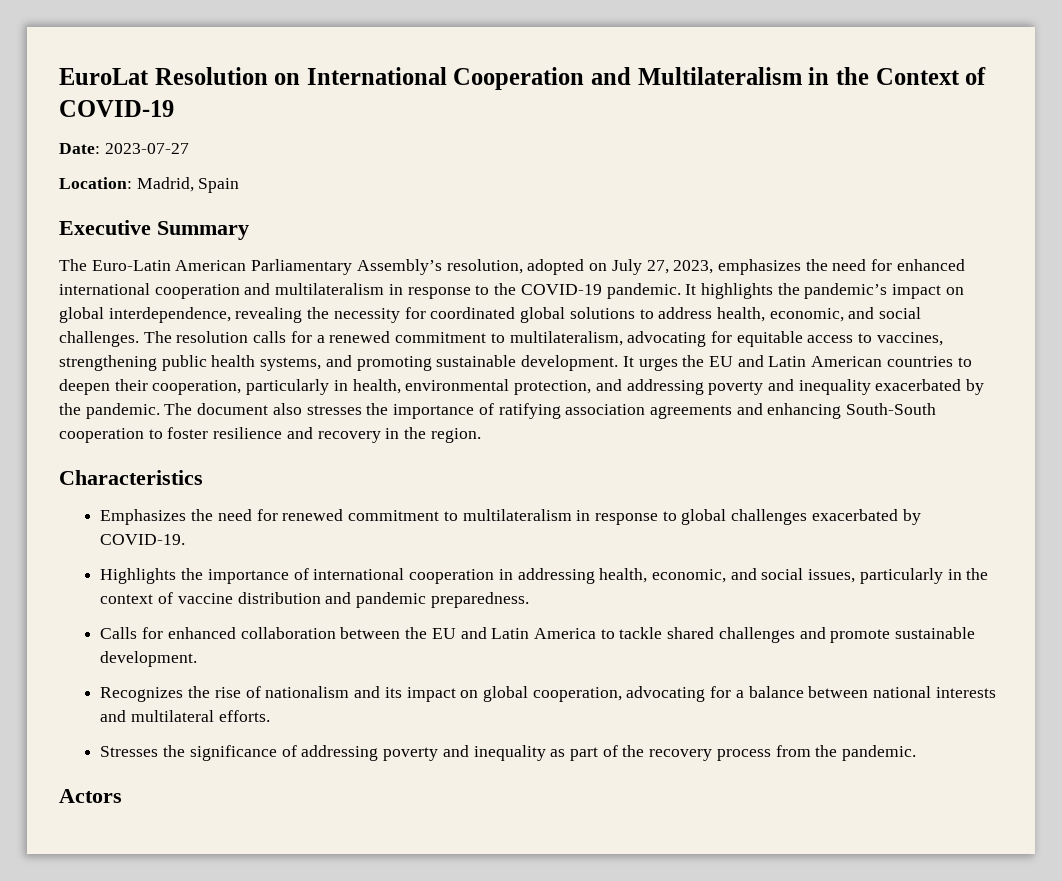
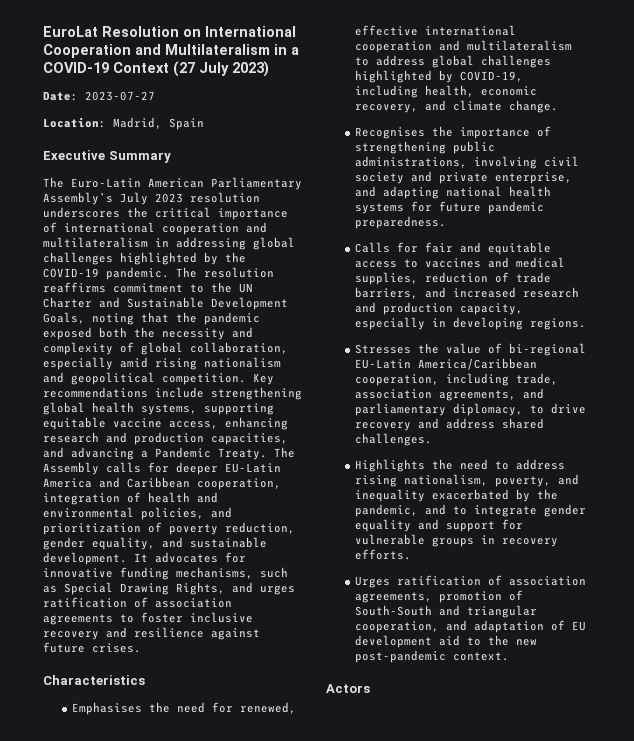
[835,67,987,85] [59,100,174,117] the Context of COVID-19 -> [291,47,299,55] [43,61,269,77] a COVID-19 Context (27 July 2023)
[446,259,965,275] resolution, adopted on July 27, 2023, emphasizes the need for enhanced -> [120,192,260,205] [43,207,288,220] [43,222,57,233] July 2023 resolution underscores the critical importance of
[407,283,964,299] [59,307,922,323] [59,331,943,347] [59,355,972,371] [59,379,764,395] response to the COVID-19 pandemic. It highlights the pandemic’s impact on global interdependence, revealing the necessity for coordinated global solutions to address health, economic, and social challenges. The resolution calls for a renewed commitment to multilateralism, advocating for equitable access to vaccines, strengthening public health systems, and promoting sustainable development. It urges the EU and Latin American countries to deepen their cooperation, particularly in health, environmental protection, and addressing poverty -> [176,237,295,250] [43,252,246,265] [43,267,274,280] [43,282,253,293] [43,297,288,310] [43,312,260,325] [43,327,253,340] [43,342,288,355] [43,357,281,370] [43,372,274,385] [43,387,302,400] [43,402,274,415] [43,417,288,430] [43,432,288,445] [43,447,295,460] [43,462,281,475] [43,477,281,490] [43,492,218,505] [43,507,232,520] [43,522,295,535] [43,537,267,550] [43,552,246,565] [43,567,288,580] [43,582,295,595] [43,597,232,608] [43,612,253,625] [43,627,260,640] [43,642,141,653] [43,675,145,685] [72,702,297,715] [355,25,517,36] [355,40,573,53] [355,55,552,68] [355,70,524,83] [355,85,538,98] [355,100,559,113] [355,126,552,139] [355,141,496,154] [355,156,580,169] [355,171,573,184] [355,186,552,199] [355,201,545,214] [355,216,447,229] [355,242,552,255] [355,257,566,268] [355,272,552,285] [355,287,580,299] [355,302,524,315] [355,317,587,330] [355,343,587,356] [355,358,538,370] [355,373,559,386] [355,388,545,401] [355,403,587,416] [355,418,545,431] [355,433,433,446] [355,459,566,472] [355,474,552,487] addressing global challenges highlighted by the COVID-19 pandemic. The resolution reaffirms commitment to the UN Charter and Sustainable Development Goals, noting that the pandemic exposed both the necessity and complexity of global collaboration, especially amid rising nationalism and geopolitical competition. Key recommendations include strengthening global health systems, supporting equitable vaccine access, enhancing research and production capacities, and advancing a Pandemic Treaty. The Assembly calls for deeper EU-Latin America and Caribbean cooperation, integration of health and environmental policies, and prioritization of poverty reduction, gender equality, and sustainable development. It advocates for innovative funding mechanisms, such as Special Drawing Rights, and urges ratification of association agreements to foster inclusive recovery and resilience against future crises. // Characteristics // Emphasises the need for renewed, effective international cooperation and multilateralism to address global challenges highlighted by COVID-19, including health, economic recovery, and climate change. // Recognises the importance of strengthening public administrations, involving civil society and private enterprise, and adapting national health systems for future pandemic preparedness. // Calls for fair and equitable access to vaccines and medical supplies, reduction of trade barriers, and increased research and production capacity, especially in developing regions. // Stresses the value of bi-regional EU-Latin America/Caribbean cooperation, including trade, association agreements, and parliamentary diplomacy, to drive recovery and address shared challenges. // Highlights the need to address rising nationalism, poverty,
[85,403,937,419] [59,427,481,443] [59,470,203,485] [100,509,921,525] [100,534,186,545] [100,568,989,584] [100,592,529,608] [100,627,976,643] [100,651,198,667] [100,686,996,702] [100,710,270,722] [100,745,917,761] pandemic. The document also stresses the importance of ratifying association agreements and enhancing South-South cooperation to foster resilience and recovery in the region. // Characteristics // Emphasizes the need for renewed commitment to multilateralism in response to global challenges exacerbated by COVID-19. // Highlights the importance of international cooperation in addressing health, economic, and social issues, particularly in the context of vaccine distribution and pandemic preparedness. // Calls for enhanced collaboration between the EU and Latin America to tackle shared challenges and promote sustainable development. // Recognizes the rise of nationalism and its impact on global cooperation, advocating for a balance between national interests and multilateral efforts. // Stresses the significance of addressing poverty and inequality as part of the recovery process from the pandemic. -> [355,504,587,517] [355,519,524,532] [355,534,559,547] [355,549,412,560] [355,575,587,588] [355,590,524,603] [355,605,538,618] [355,620,587,633] [355,635,538,648] [355,650,510,663] pandemic, and to integrate gender equality and support for vulnerable groups in recovery efforts. // Urges ratification of association agreements, promotion of South-South and triangular cooperation, and adaptation of EU development aid to the new post-pandemic context.

